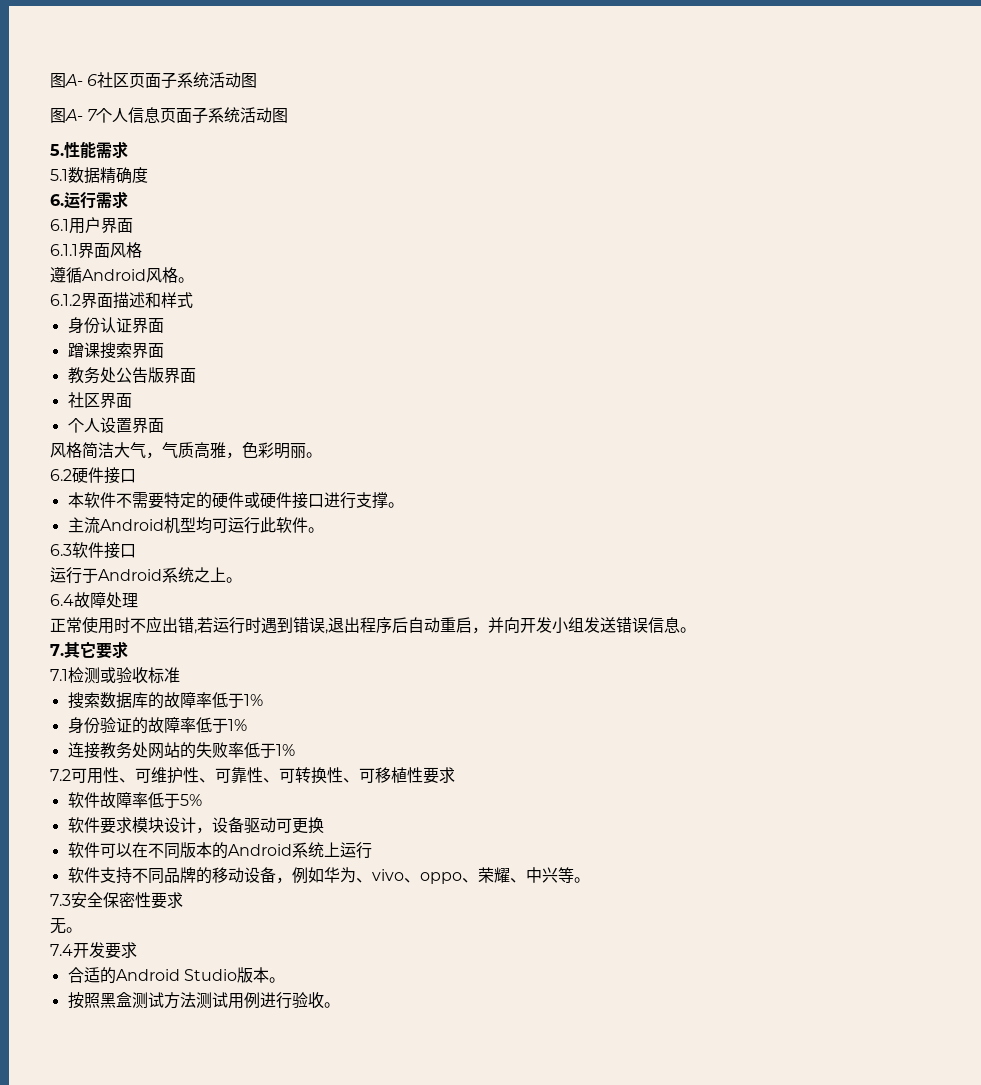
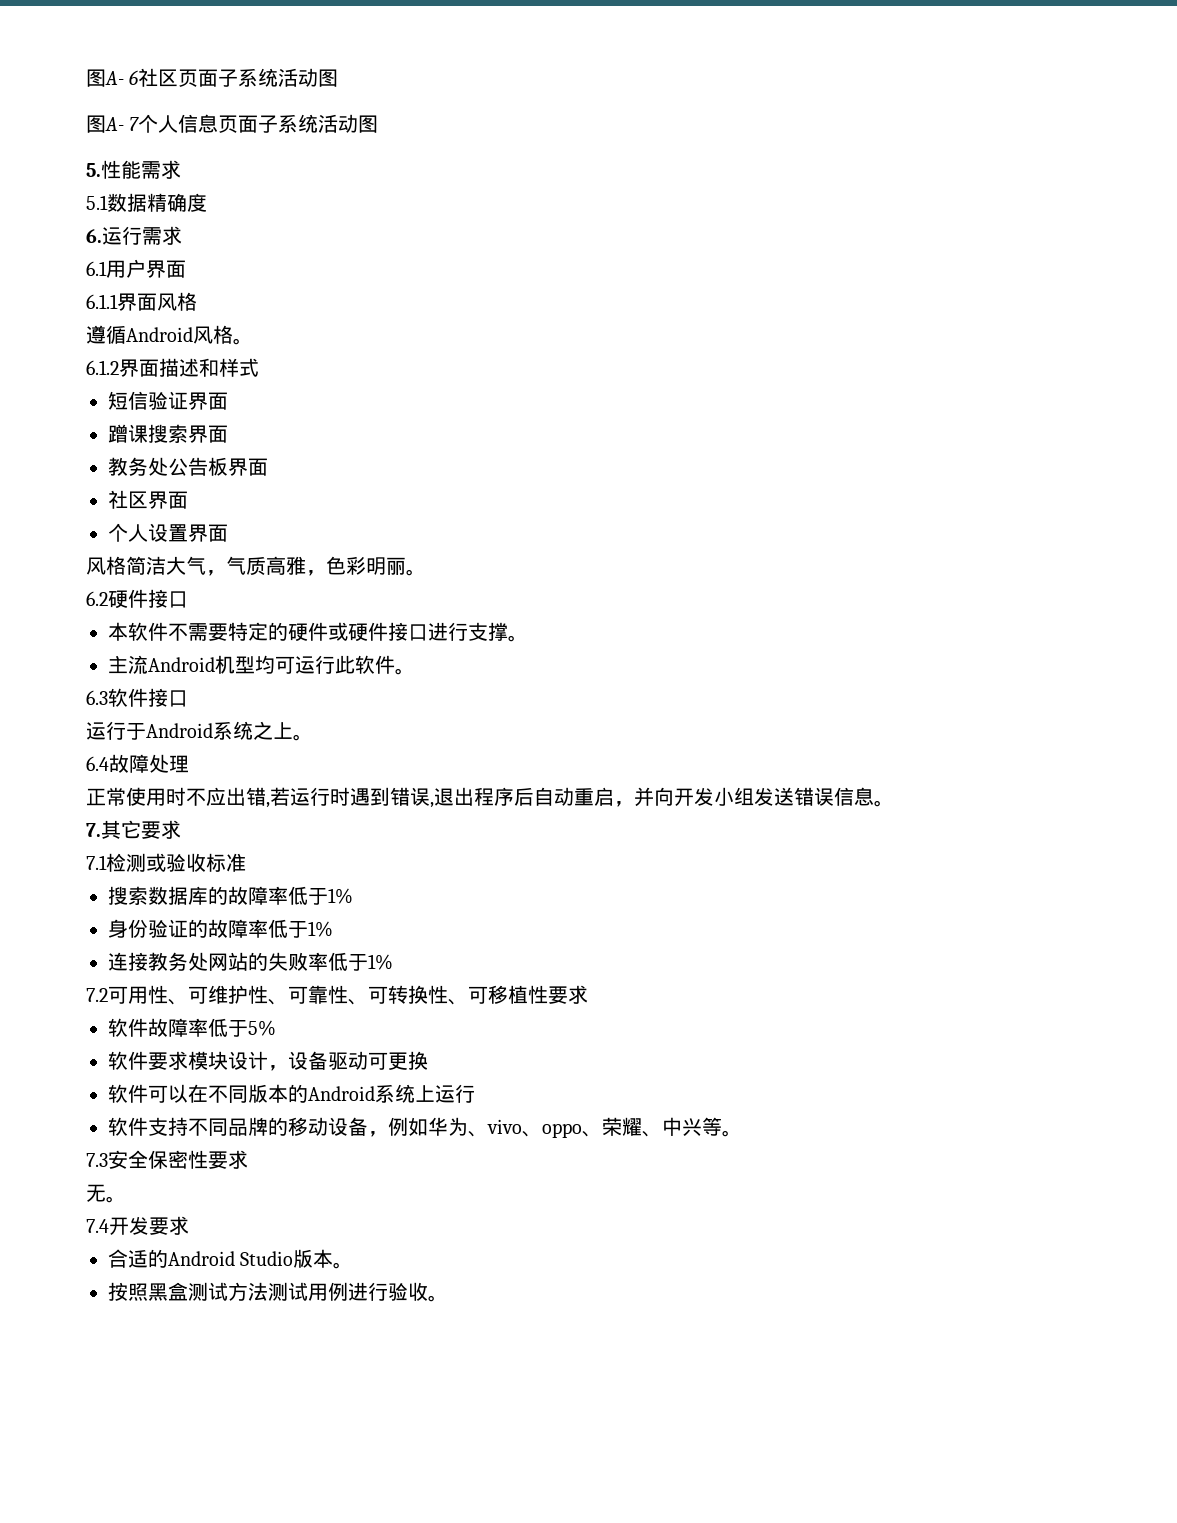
[67,317,116,334] 身份认 -> [108,391,168,410] 短信验
[147,367,164,383] 版 -> [208,457,228,476] 板

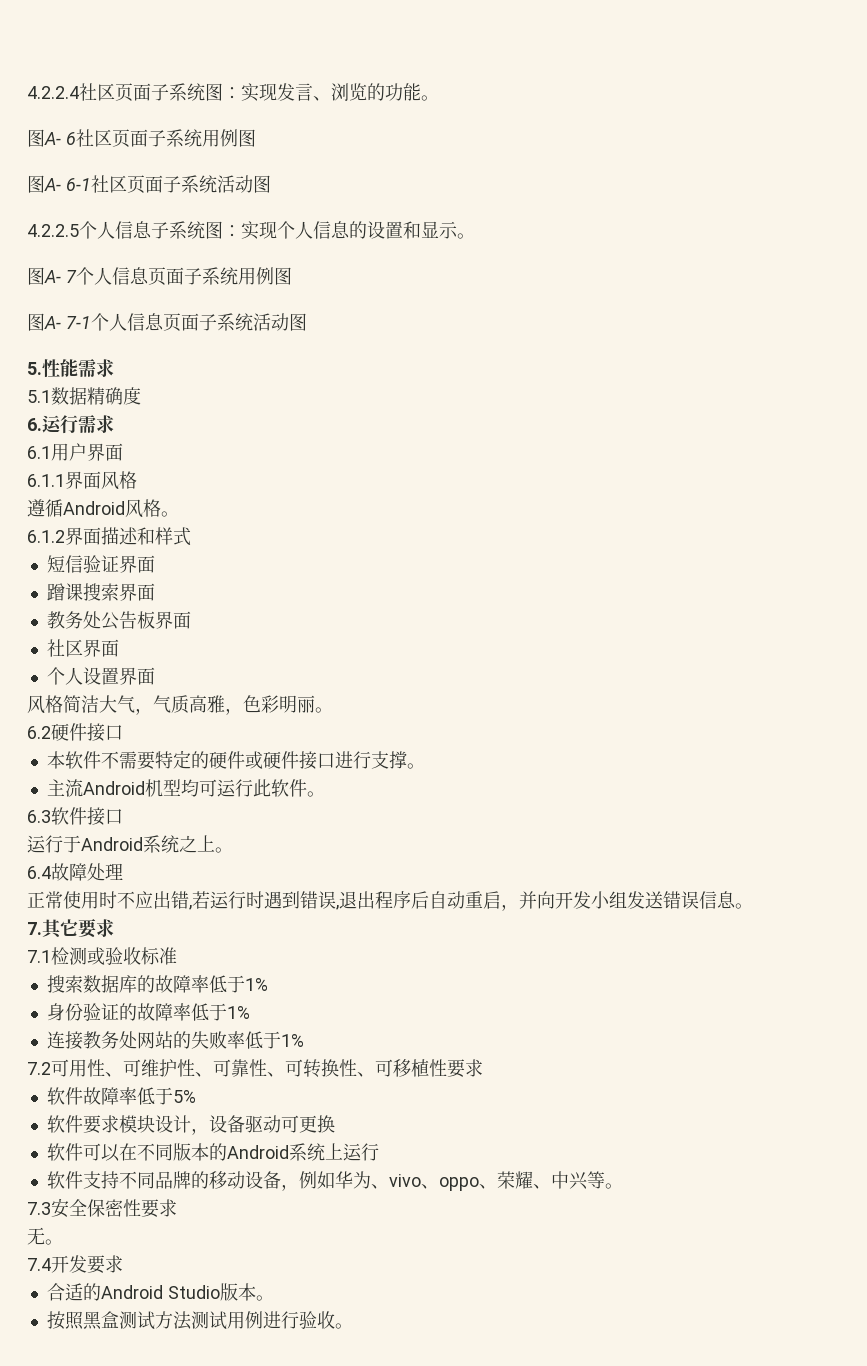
(86, 78) none -> [27,83,439,102] 4.2.2.4社区页面子系统图：实现发言、浏览的功能。 //
[278,68,339,87] 活动图 -> [201,129,256,147] [27,175,271,194] [27,221,475,240] 用例图 // 图A- 6-1社区页面子系统活动图 // 4.2.2.5个人信息子系统图：实现个人信息的设置和显示。
(319, 123) none -> [237,267,292,285] [27,313,253,332] 用例图 // 图A- 7-1个人信息页面子系统

